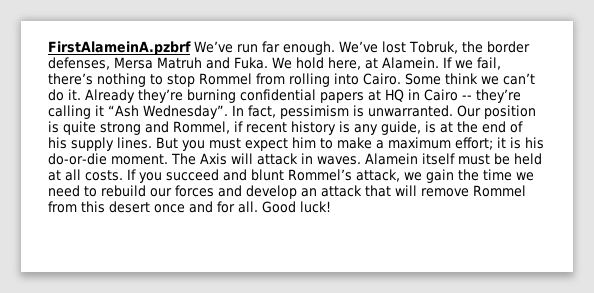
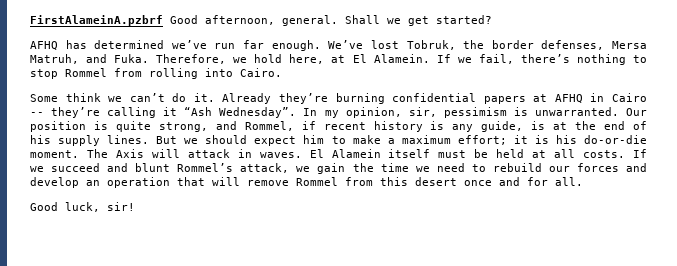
[194,41,233,53] We’ve -> [170,15,492,26] [30,40,207,50] Good afternoon, general. Shall we get started? // AFHQ has determined we’ve
[157,57,202,69] Matruh -> [30,54,79,64] Matruh,
[272,57,292,69] We -> [156,54,248,64] Therefore, we
(378, 63) none -> [352,54,367,63] El
(401, 79) none -> (282, 72) //
[385,89,404,102] HQ -> [554,94,583,103] AFHQ
[247,105,276,118] fact, -> [324,107,437,118] my opinion, sir,
[100,122,141,135] strong -> [158,122,208,132] strong,
[182,138,241,151] you must -> [184,135,248,144] we should
(361, 160) none -> [309,149,324,158] El
[139,172,162,183] you -> [30,166,44,172] we
[321,185,362,197] attack -> [107,177,170,188] operation
[262,201,331,213] Good luck! -> [30,202,135,212] // Good luck, sir!

